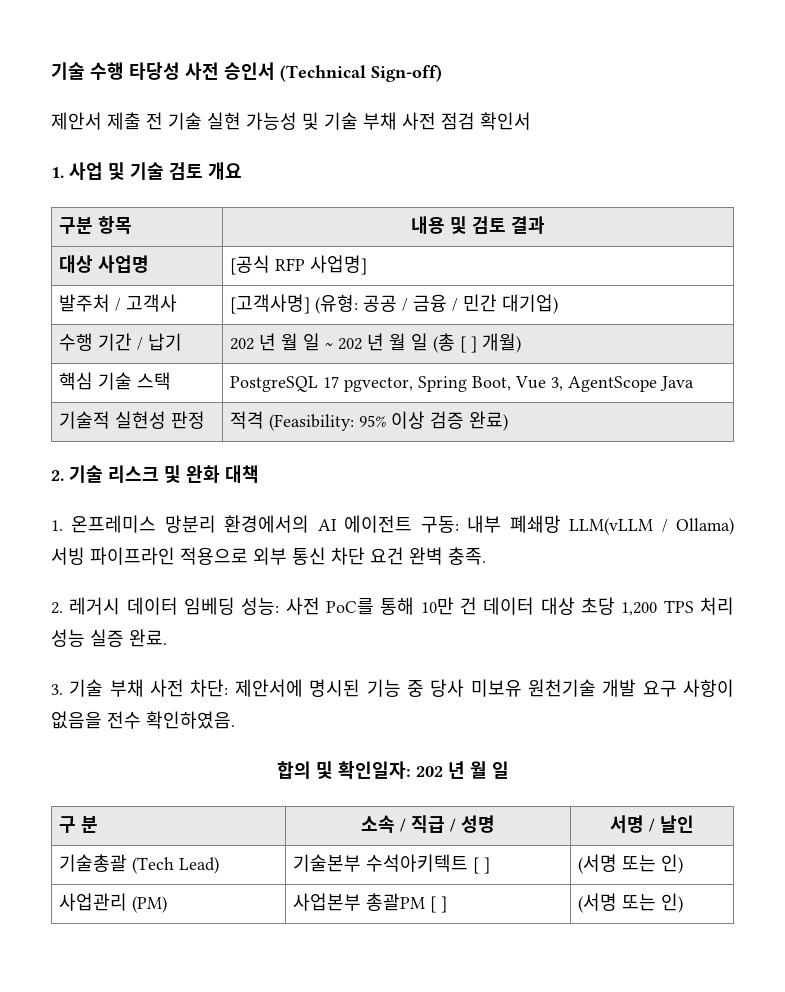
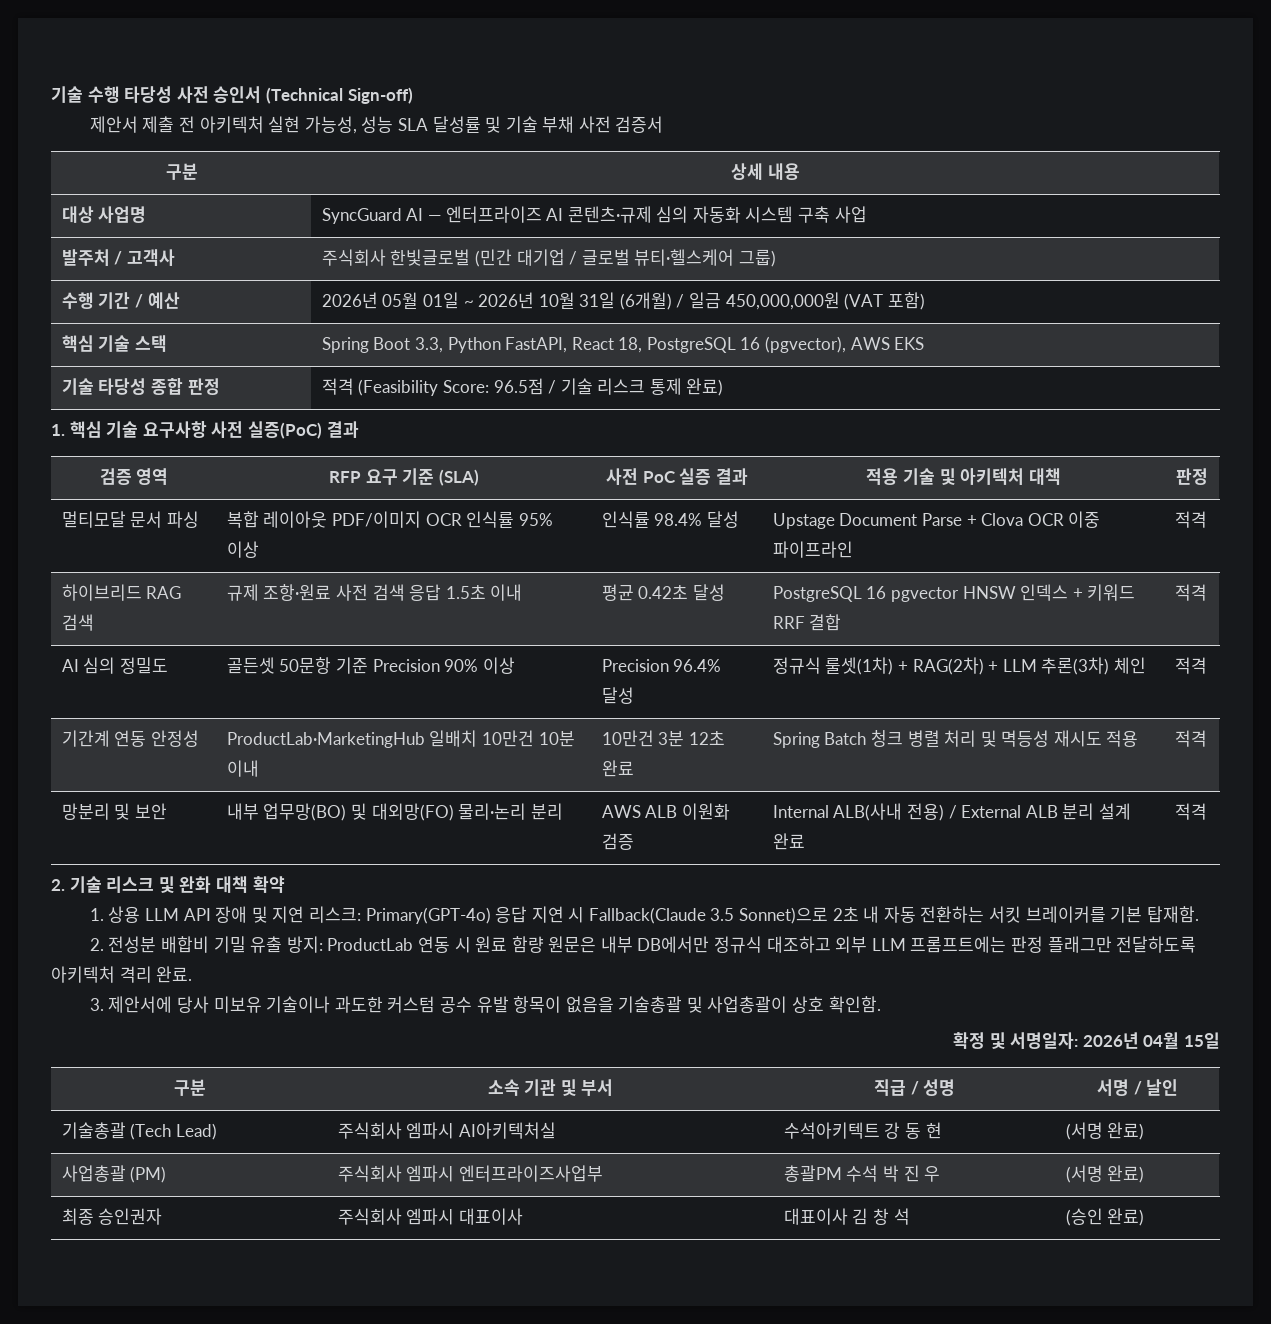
[168,112,531,130] [51,162,242,180] [58,216,132,234] 기술 실현 가능성 및 기술 부채 사전 점검 확인서 // 1. 사업 및 기술 검토 개요 // 구분 항목 | -> [199,116,664,134] [165,163,198,180] [731,163,764,180] 아키텍처 실현 가능성, 성능 SLA 달성률 및 기술 부채 사전 검증서 // 구분 | 상세
[450,216,545,234] 및 검토 결과 -> (800, 171) none
[229,255,367,275] [58,294,177,312] [229,294,558,314] [58,333,182,351] [229,333,521,353] [58,372,171,390] [229,376,694,392] [58,411,205,429] [229,411,508,431] [공식 RFP 사업명] // 발주처 / 고객사 | [고객사명] (유형: 공공 / 금융 / 민간 대기업) // 수행 기간 / 납기 | 202 년 월 일 ~ 202 년 월 일 (총 [ ] 개월) // 핵심 기술 스택 | PostgreSQL 17 pgvector, Spring Boot, Vue 3, AgentScope Java // 기술적 실현성 판정 | 적격 (Feasibility: 95% 이상 검증 완료) -> [321,206,867,224] [61,249,175,266] [321,249,776,267] [61,292,180,309] [321,292,925,310] [61,335,167,352] [321,336,925,353] [61,378,220,395] [321,378,724,396] [51,421,359,439] [99,468,169,485] [329,468,479,486] [606,468,748,485] [866,468,1061,485] [1176,468,1208,485] [61,511,199,528] [226,511,553,528] [226,541,259,558] [601,511,739,528] [772,511,1101,529] [772,541,853,558] [1174,511,1207,528] [61,584,182,601] [61,614,94,631] [226,584,523,601] [601,584,725,601] [772,584,1136,602] [772,614,842,631] [1174,584,1207,601] [61,657,168,674] [226,657,515,674] [601,659,722,672] [601,687,634,704] [772,657,1146,675] [1174,657,1207,674] [61,730,199,747] [226,730,575,748] [226,760,259,777] [601,730,725,747] [601,760,634,777] [772,730,1139,748] [1174,730,1207,747] [61,803,167,820] [226,803,563,821] [601,803,730,820] [601,833,634,850] [772,803,1131,821] [772,833,805,850] [1174,803,1207,820] SyncGuard AI — 엔터프라이즈 AI 콘텐츠·규제 심의 자동화 시스템 구축 사업 // 발주처 / 고객사 | 주식회사 한빛글로벌 (민간 대기업 / 글로벌 뷰티·헬스케어 그룹) // 수행 기간 / 예산 | 2026년 05월 01일 ~ 2026년 10월 31일 (6개월) / 일금 450,000,000원 (VAT 포함) // 핵심 기술 스택 | Spring Boot 3.3, Python FastAPI, React 18, PostgreSQL 16 (pgvector), AWS EKS // 기술 타당성 종합 판정 | 적격 (Feasibility Score: 96.5점 / 기술 리스크 통제 완료) // 1. 핵심 기술 요구사항 사전 실증(PoC) 결과 // 검증 영역 | RFP 요구 기준 (SLA) | 사전 PoC 실증 결과 | 적용 기술 및 아키텍처 대책 | 판정 // 멀티모달 문서 파싱 | 복합 레이아웃 PDF/이미지 OCR 인식률 95% 이상 | 인식률 98.4% 달성 | Upstage Document Parse + Clova OCR 이중 파이프라인 | 적격 // 하이브리드 RAG 검색 | 규제 조항·원료 사전 검색 응답 1.5초 이내 | 평균 0.42초 달성 | PostgreSQL 16 pgvector HNSW 인덱스 + 키워드 RRF 결합 | 적격 // AI 심의 정밀도 | 골든셋 50문항 기준 Precision 90% 이상 | Precision 96.4% 달성 | 정규식 룰셋(1차) + RAG(2차) + LLM 추론(3차) 체인 | 적격 // 기간계 연동 안정성 | ProductLab·MarketingHub 일배치 10만건 10분 이내 | 10만건 3분 12초 완료 | Spring Batch 청크 병렬 처리 및 멱등성 재시도 적용 | 적격 // 망분리 및 보안 | 내부 업무망(BO) 및 대외망(FO) 물리·논리 분리 | AWS ALB 이원화 검증 | Internal ALB(사내 전용) / External ALB 분리 설계 완료 | 적격
[51,515,734,535] [51,547,486,565] [51,597,734,616] [51,629,167,647] [51,679,734,697] [51,711,235,729] [276,761,509,779] [58,816,98,833] [361,815,407,833] // 1. 온프레미스 망분리 환경에서의 AI 에이전트 구동: 내부 폐쇄망 LLM(vLLM / Ollama) 서빙 파이프라인 적용으로 외부 통신 차단 요건 완벽 충족. // 2. 레거시 데이터 임베딩 성능: 사전 PoC를 통해 10만 건 데이터 대상 초당 1,200 TPS 처리 성능 실증 완료. // 3. 기술 부채 사전 차단: 제안서에 명시된 기능 중 당사 미보유 원천기술 개발 요구 사항이 없음을 전수 확인하였음. // 합의 및 확인일자: 202 년 월 일 // 구 분 | 소속 / -> [252,876,285,893] [89,906,1199,924] [89,936,1197,953] [51,966,193,983] [89,996,881,1013] [953,1032,1220,1049] [173,1079,206,1096] [487,1079,614,1096] 확약 // 1. 상용 LLM API 장애 및 지연 리스크: Primary(GPT-4o) 응답 지연 시 Fallback(Claude 3.5 Sonnet)으로 2초 내 자동 전환하는 서킷 브레이커를 기본 탑재함. // 2. 전성분 배합비 기밀 유출 방지: ProductLab 연동 시 원료 함량 원문은 내부 DB에서만 정규식 대조하고 외부 LLM 프롬프트에는 판정 플래그만 전달하도록 아키텍처 격리 완료. // 3. 제안서에 당사 미보유 기술이나 과도한 커스텀 공수 유발 항목이 없음을 기술총괄 및 사업총괄이 상호 확인함. // 확정 및 서명일자: 2026년 04월 15일 // 구분 | 소속 기관 및 부서 |
[292,854,490,874] [577,854,683,874] [58,893,167,913] [292,893,447,913] [577,893,683,913] 기술본부 수석아키텍트 [ ] | (서명 또는 인) // 사업관리 (PM) | 사업본부 총괄PM [ ] | (서명 또는 인) -> [337,1122,556,1139] [783,1122,942,1139] [1065,1122,1145,1140] [61,1165,167,1183] [337,1165,603,1182] [783,1165,941,1182] [1065,1165,1145,1183] [61,1208,163,1225] [337,1208,523,1225] [783,1208,910,1225] [1065,1208,1145,1226] 주식회사 엠파시 AI아키텍처실 | 수석아키텍트 강 동 현 | (서명 완료) // 사업총괄 (PM) | 주식회사 엠파시 엔터프라이즈사업부 | 총괄PM 수석 박 진 우 | (서명 완료) // 최종 승인권자 | 주식회사 엠파시 대표이사 | 대표이사 김 창 석 | (승인 완료)

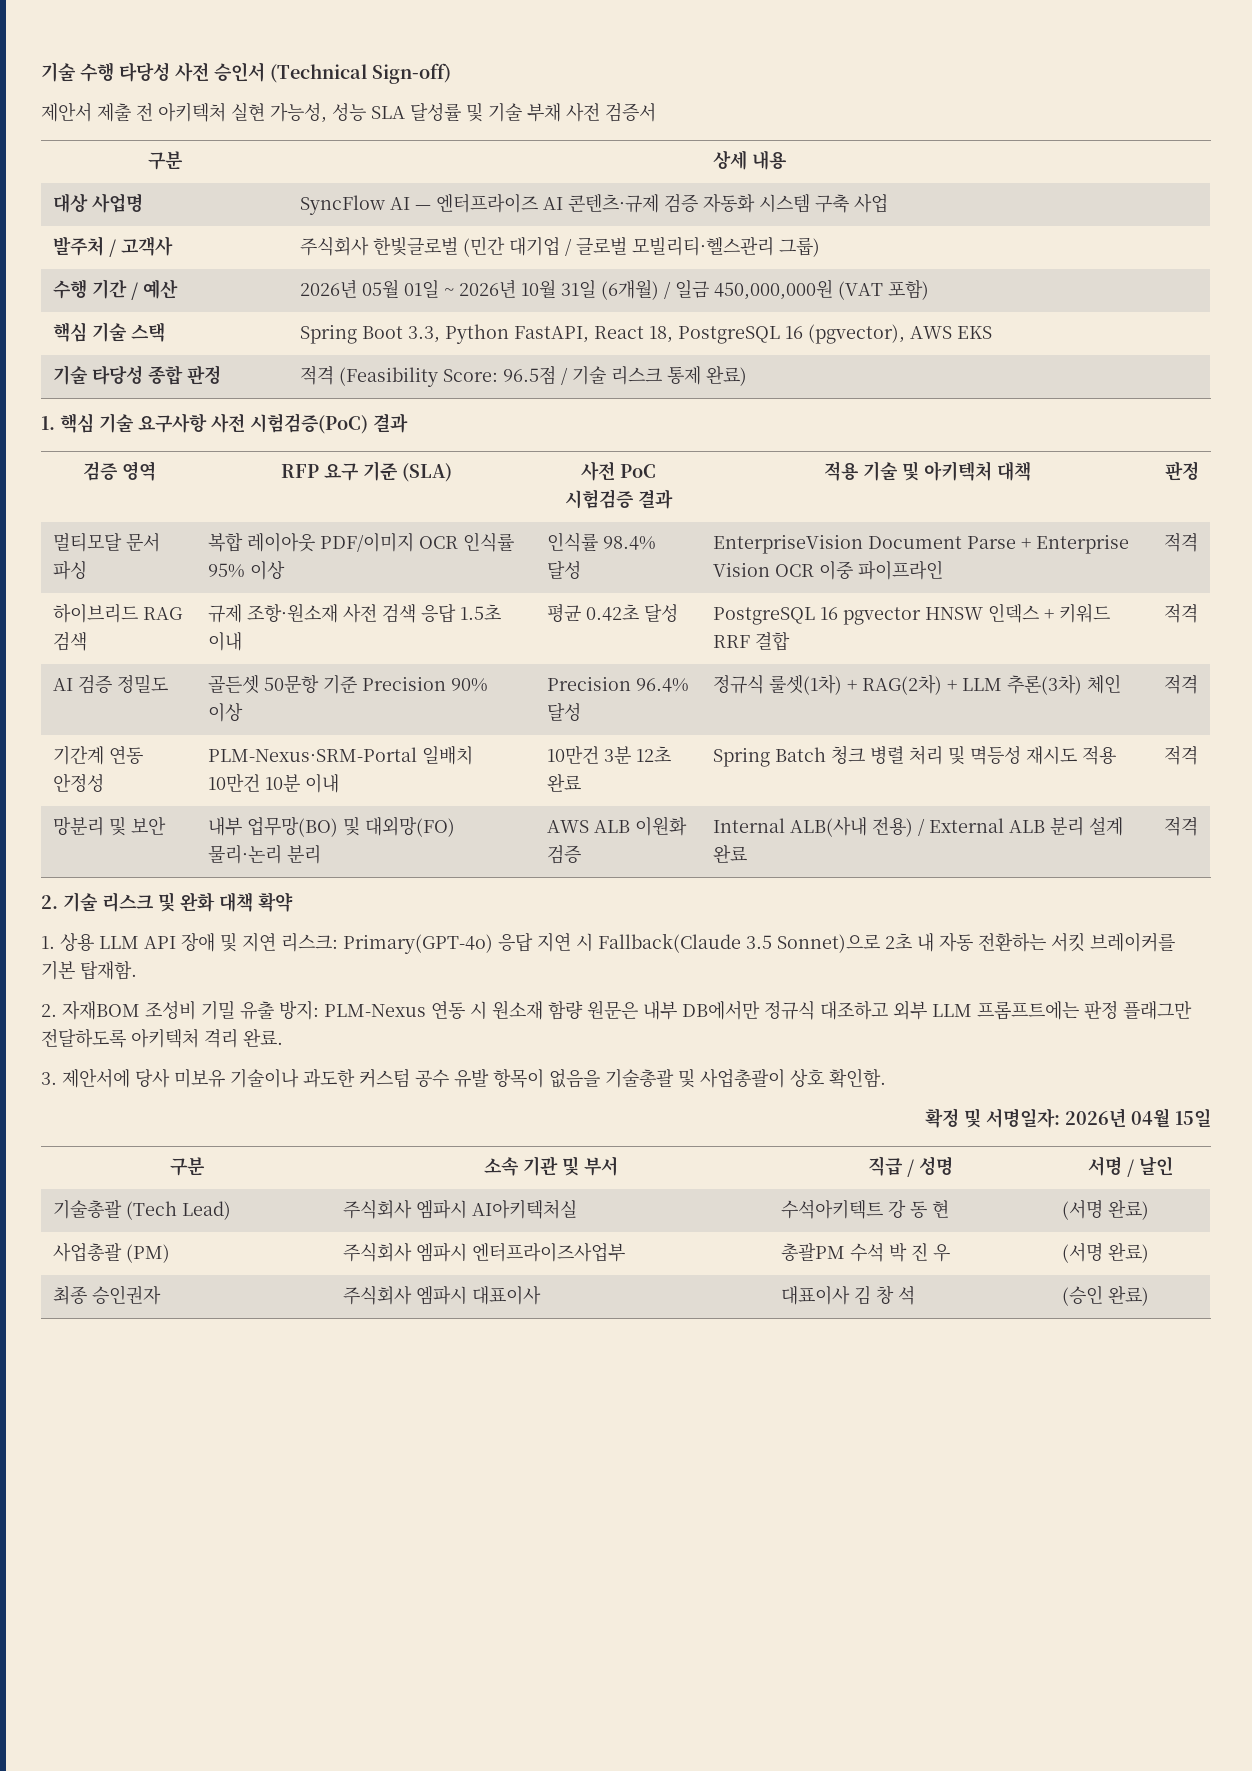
[321,208,402,224] SyncGuard -> [299,195,385,215] SyncFlow
[656,206,689,223] 심의 -> [663,194,698,213] 검증
[634,249,735,266] 뷰티·헬스케어 -> [631,236,774,256] 모빌리티·헬스관리
[247,421,322,439] 실증(PoC) -> [250,413,368,434] 시험검증(PoC)
[679,468,712,485] 실증 -> [565,489,634,509] 시험검증
[772,513,835,529] Upstage -> [712,534,863,554] EnterpriseVision
[981,513,1024,526] Clova -> [1035,534,1129,554] [712,562,770,577] Enterprise Vision
[263,584,332,601] 조항·원료 -> [246,603,338,623] 조항·원소재
[83,657,116,674] 심의 -> [77,675,112,694] 검증
[226,732,425,748] ProductLab·MarketingHub -> [207,747,417,762] PLM-Nexus·SRM-Portal
[108,936,209,953] 전성분 배합비 -> [62,1000,196,1020] 자재BOM 조성비
[327,938,414,951] ProductLab -> [324,1004,426,1017] PLM-Nexus
[475,936,508,953] 원료 -> [492,1000,543,1020] 원소재

